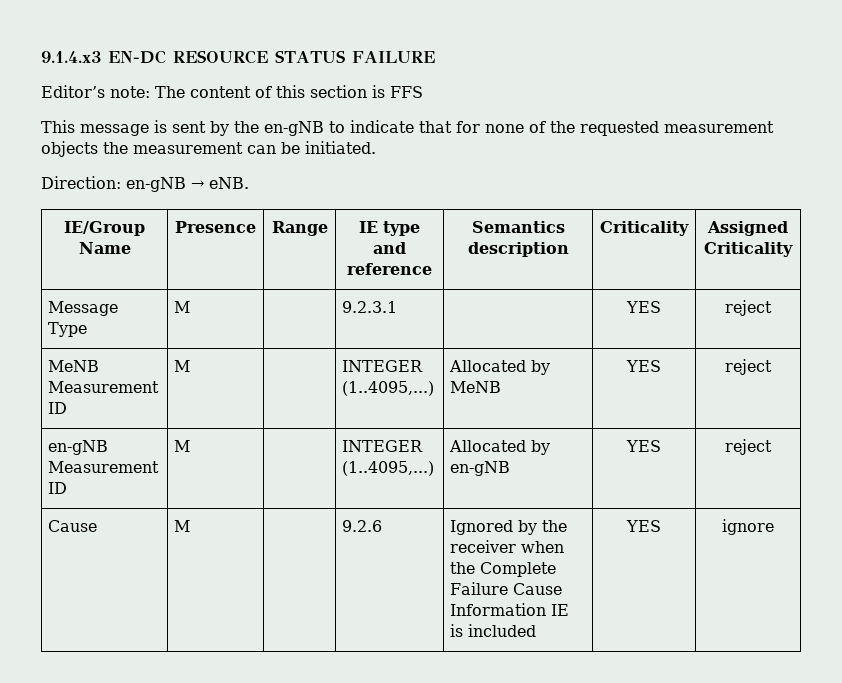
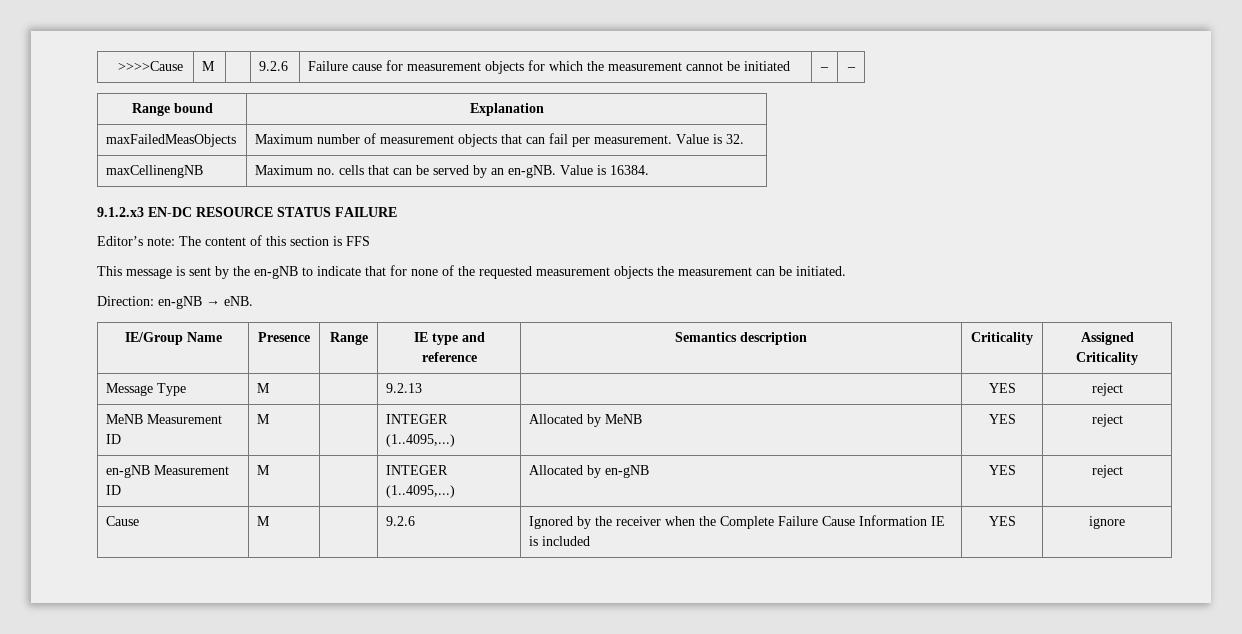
[41,51,101,63] 9.1.4.x3 -> [118,61,184,71] [202,61,216,71] [259,61,289,71] [308,60,791,74] [820,67,829,71] [846,67,856,71] [131,103,213,116] [469,103,544,116] [106,134,237,147] [255,133,745,147] [106,165,204,178] [255,165,650,178] [97,207,144,217] >>>>Cause | M | | 9.2.6 | Failure cause for measurement objects for which the measurement cannot be initiated | – | – // Range bound | Explanation // maxFailedMeasObjects | Maximum number of measurement objects that can fail per measurement. Value is 32. // maxCellinengNB | Maximum no. cells that can be served by an en-gNB. Value is 16384. // 9.1.2.x3
[342,301,398,313] 9.2.3.1 -> [386,383,423,393] 9.2.13

